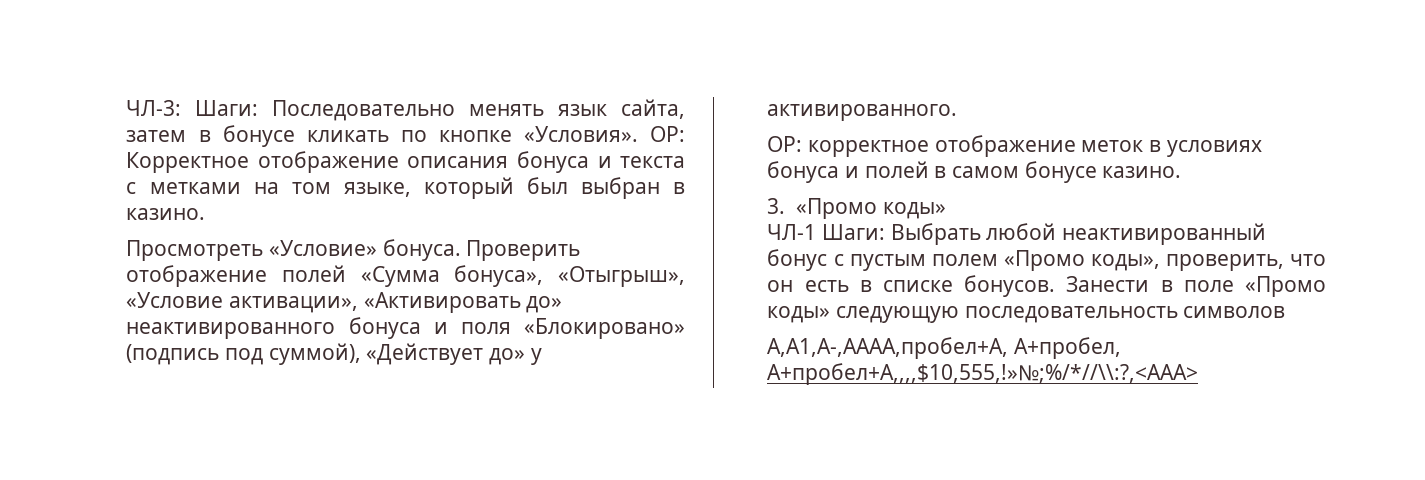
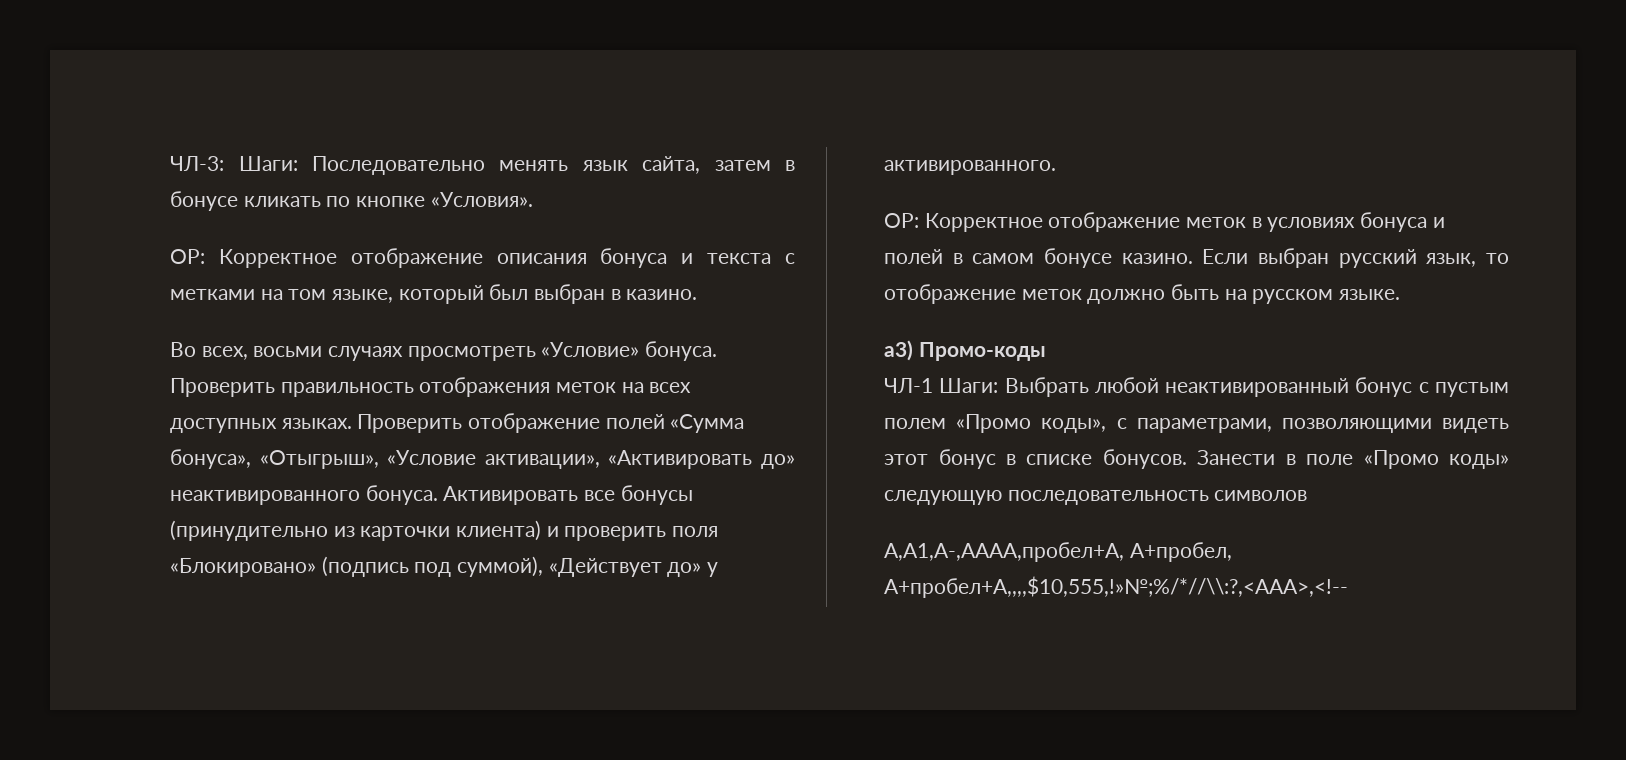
(638, 134) none -> (533, 199) //
[126,239,461,261] Просмотреть «Условие» бонуса. -> [170,341,718,361] [170,377,692,397] [170,418,352,433] Во всех, восьми случаях просмотреть «Условие» бонуса. Проверить правильность отображения меток на всех доступных языках.
[348,317,448,339] бонуса и -> [365,485,693,505] [170,520,667,541] бонуса. Активировать все бонусы (принудительно из карточки клиента) и проверить
[808,140,930,157] корректное -> [924,213,1043,232] Корректное
[767,198,946,219] // 3. «Промо коды» -> [1202,248,1509,268] [884,284,1401,304] [884,340,1046,361] Если выбран русский язык, то отображение меток должно быть на русском языке. // a3) Промо-коды
[1165,254,1326,271] [767,280,849,292] проверить, что он есть -> [1116,418,1509,433] [884,449,996,469] с параметрами, позволяющими видеть этот бонус
[767,363,1199,385] A+пробел+A,,,,$10,555,!»№;%/*//\\:?,<AAA> -> [884,576,1349,598] A+пробел+A,,,,$10,555,!»№;%/*//\\:?,<AAA>,<!--

